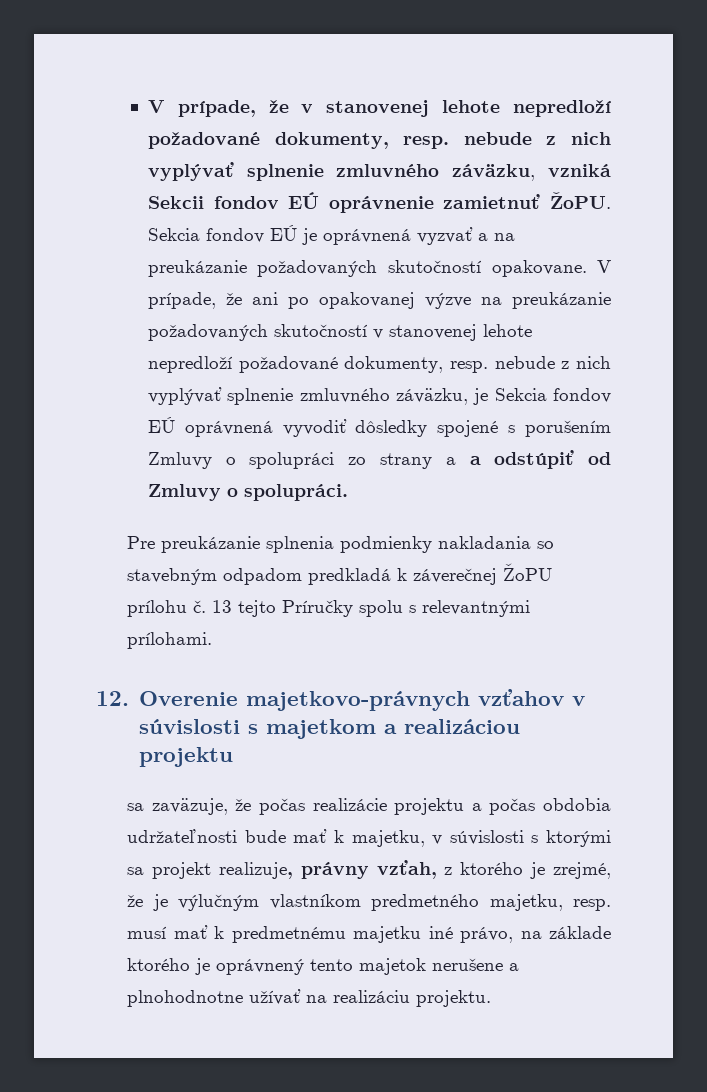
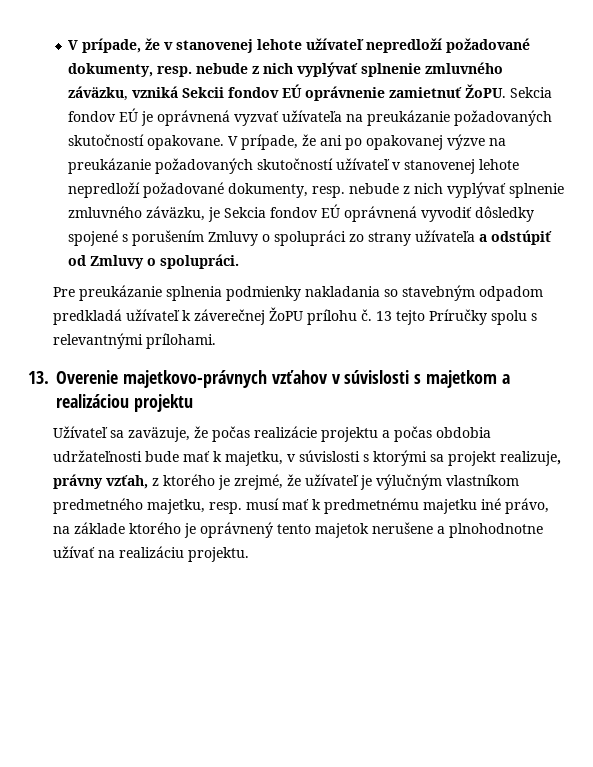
(501, 106) none -> [306,38,365,50] užívateľ
[477,233,488,241] a -> [282,110,343,122] užívateľa
(368, 330) none -> [336,158,391,170] užívateľ
[445,457,456,465] a -> [415,230,476,242] užívateľa
(392, 576) none -> [125,309,180,321] užívateľ
[96,691,129,706] 12. -> [28,371,49,384] 13.
(233, 757) none -> [52,426,108,438] Užívateľ
(144, 901) none -> [304,474,359,486] užívateľ

